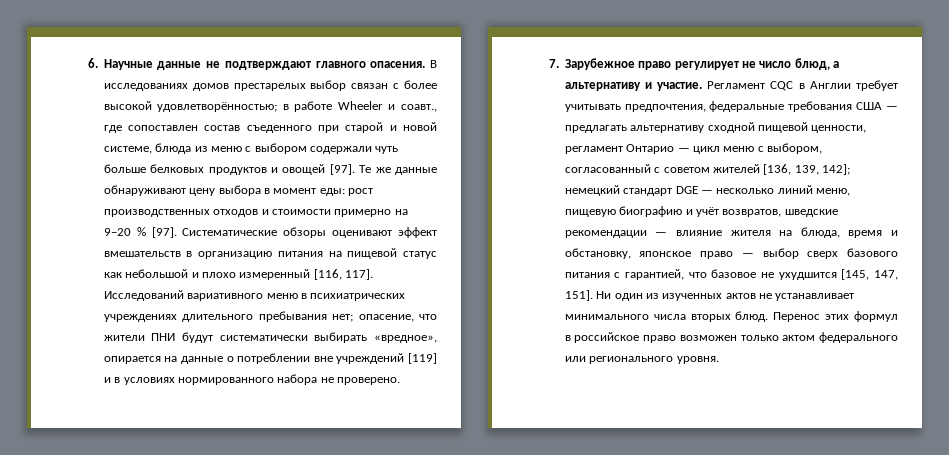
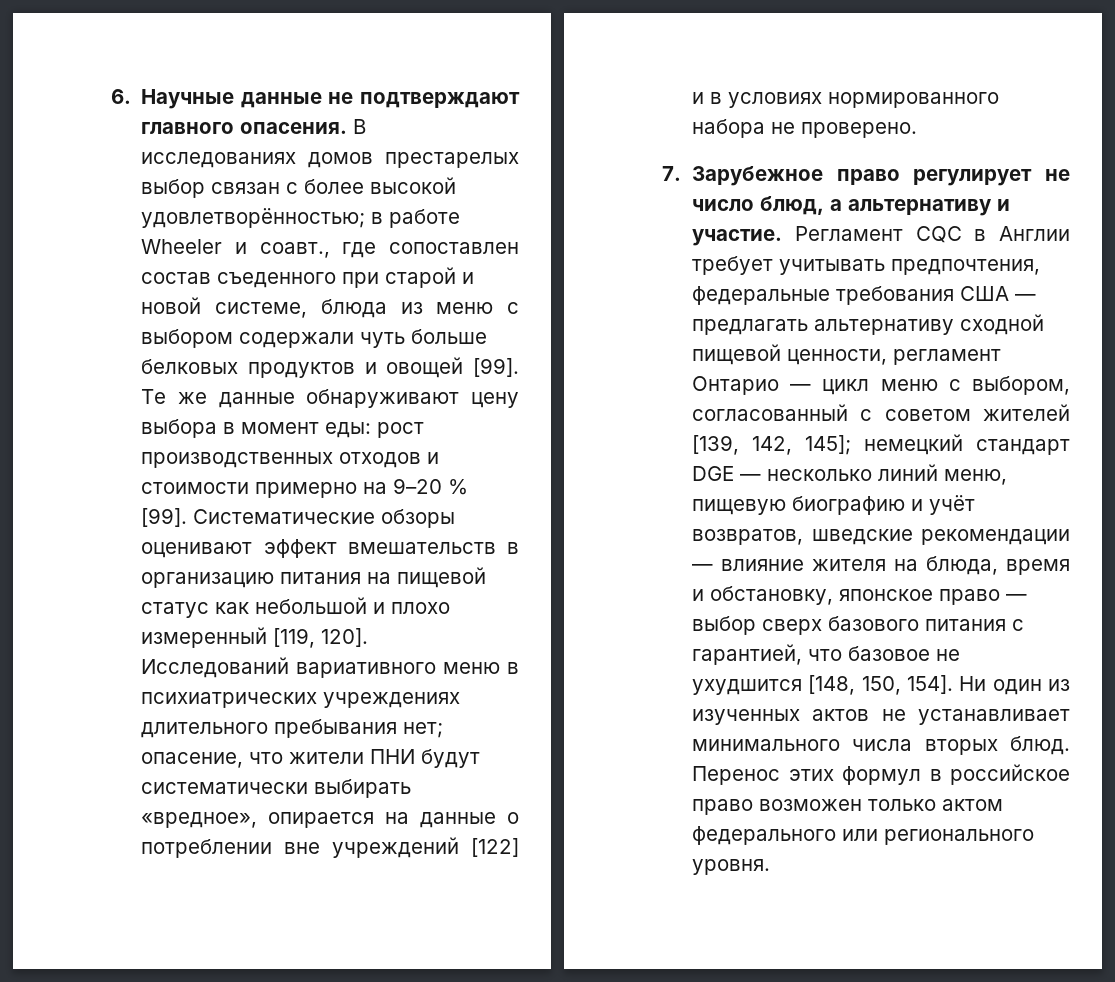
[329,164,355,175] [97]. -> [472,358,519,377] [99].
[151,227,177,238] [97]. -> [141,508,188,527] [99].
[313,269,374,280] [116, 117]. -> [273,628,369,648] [119, 120].
[408,353,437,364] [119] -> [471,838,519,857] [122]
[763,164,851,175] [136, 139, 142]; -> [692,435,852,455] [139, 142, 145];
[841,269,898,280] [564,290,593,301] [145, 147, 151]. -> [808,675,954,695] [148, 150, 154].

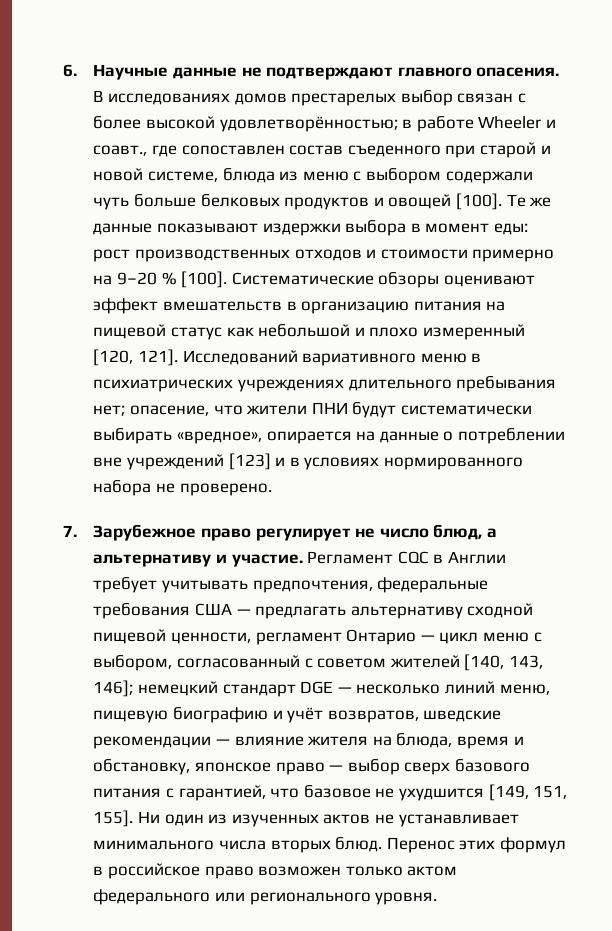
[472,358,519,377] [99]. -> [455,193,502,210] [100].
[306,389,519,408] обнаруживают цену -> [157,223,341,236] показывают издержки
[141,508,188,527] [99]. -> [181,271,228,288] [100].
[273,628,369,648] [119, 120]. -> [93,349,179,366] [120, 121].
[471,838,519,857] [122] -> [228,453,271,470] [123]
[692,435,852,455] [139, 142, 145]; -> [464,654,543,671] [93,680,134,697] [140, 143, 146];
[808,675,954,695] [148, 150, 154]. -> [488,784,568,801] [93,810,134,827] [149, 151, 155].

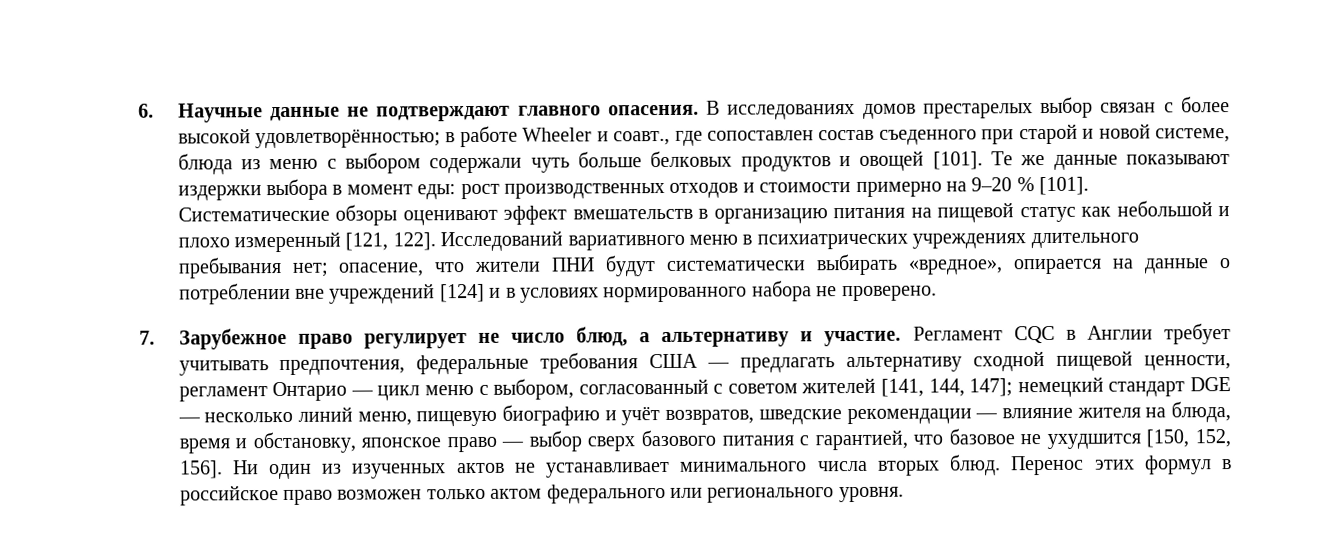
[455,193,502,210] [100]. -> [932,151,983,170] [101].
[181,271,228,288] [100]. -> [1039,176,1090,196] [101].
[93,349,179,366] [120, 121]. -> [345,232,436,251] [121, 122].
[228,453,271,470] [123] -> [439,283,485,303] [124]
[464,654,543,671] [93,680,134,697] [140, 143, 146]; -> [881,378,1014,397] [141, 144, 147];
[488,784,568,801] [93,810,134,827] [149, 151, 155]. -> [1146,429,1232,448] [178,460,223,479] [150, 152, 156].

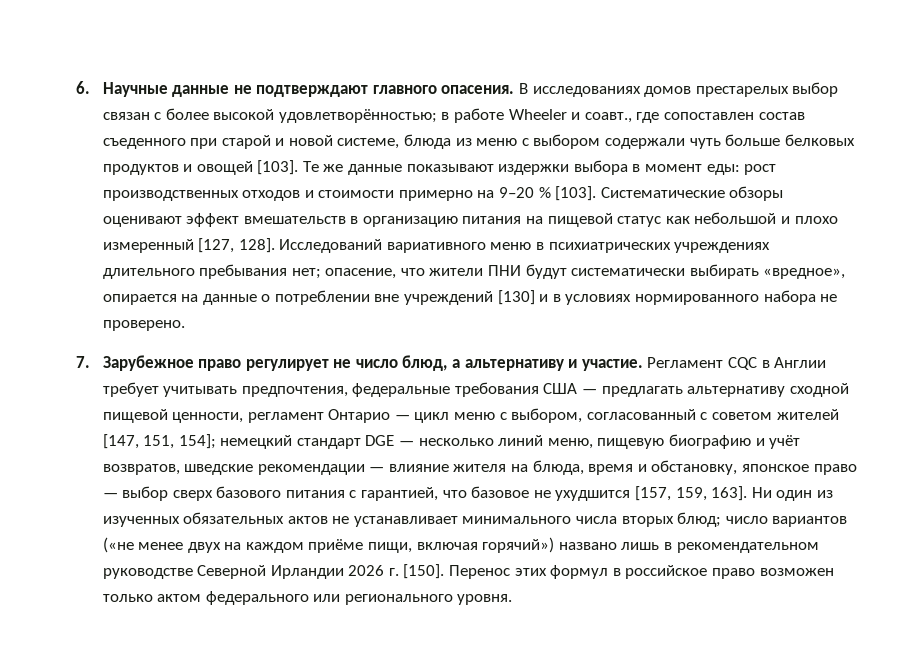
[932,151,983,170] [101]. -> [257,160,299,175] [103].
[1039,176,1090,196] [101]. -> [555,186,597,201] [103].
[345,232,436,251] [121, 122]. -> [198,238,275,253] [127, 128].
[439,283,485,303] [124] -> [497,290,535,305] [130]
[881,378,1014,397] [141, 144, 147]; -> [102,434,216,449] [147, 151, 154];
[1146,429,1232,448] [178,460,223,479] [150, 152, 156]. -> [635,486,748,501] [157, 159, 163].
(447, 471) none -> [183,512,285,524] обязательных
[949,454,1002,476] блюд. -> [677,512,848,527] [102,537,819,553] [102,564,445,579] блюд; число вариантов («не менее двух на каждом приёме пищи, включая горячий») названо лишь в рекомендательном руководстве Северной Ирландии 2026 г. [150].

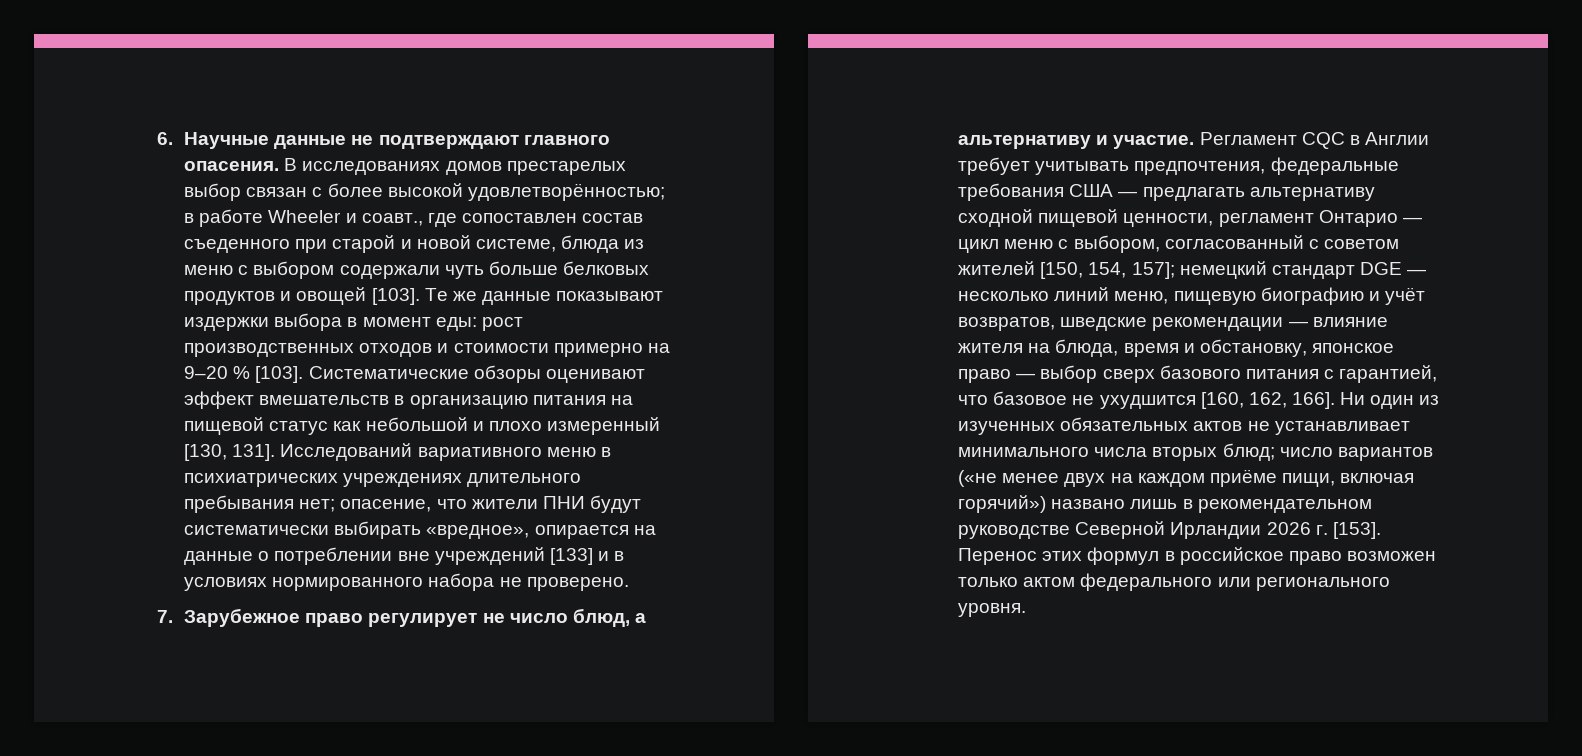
[198,238,275,253] [127, 128]. -> [184,444,276,461] [130, 131].
[497,290,535,305] [130] -> [549,548,593,565] [133]
[102,434,216,449] [147, 151, 154]; -> [1040,262,1175,279] [150, 154, 157];
[635,486,748,501] [157, 159, 163]. -> [1200,392,1335,409] [160, 162, 166].
[403,564,445,579] [150]. -> [1332,522,1381,539] [153].

